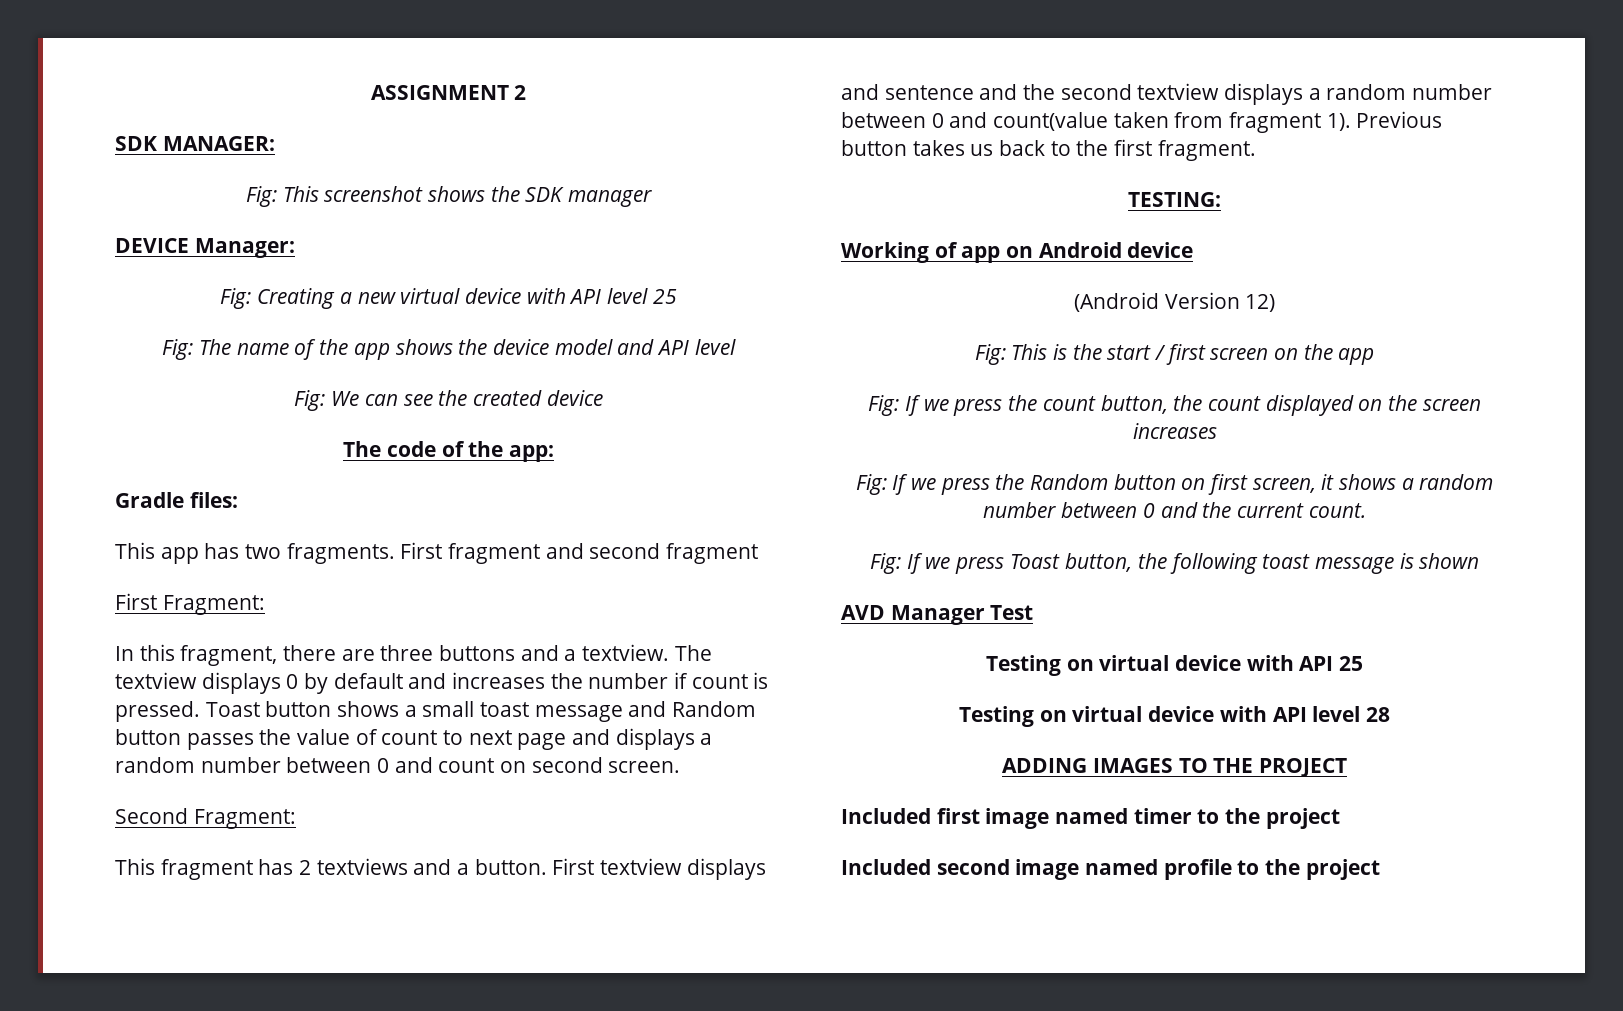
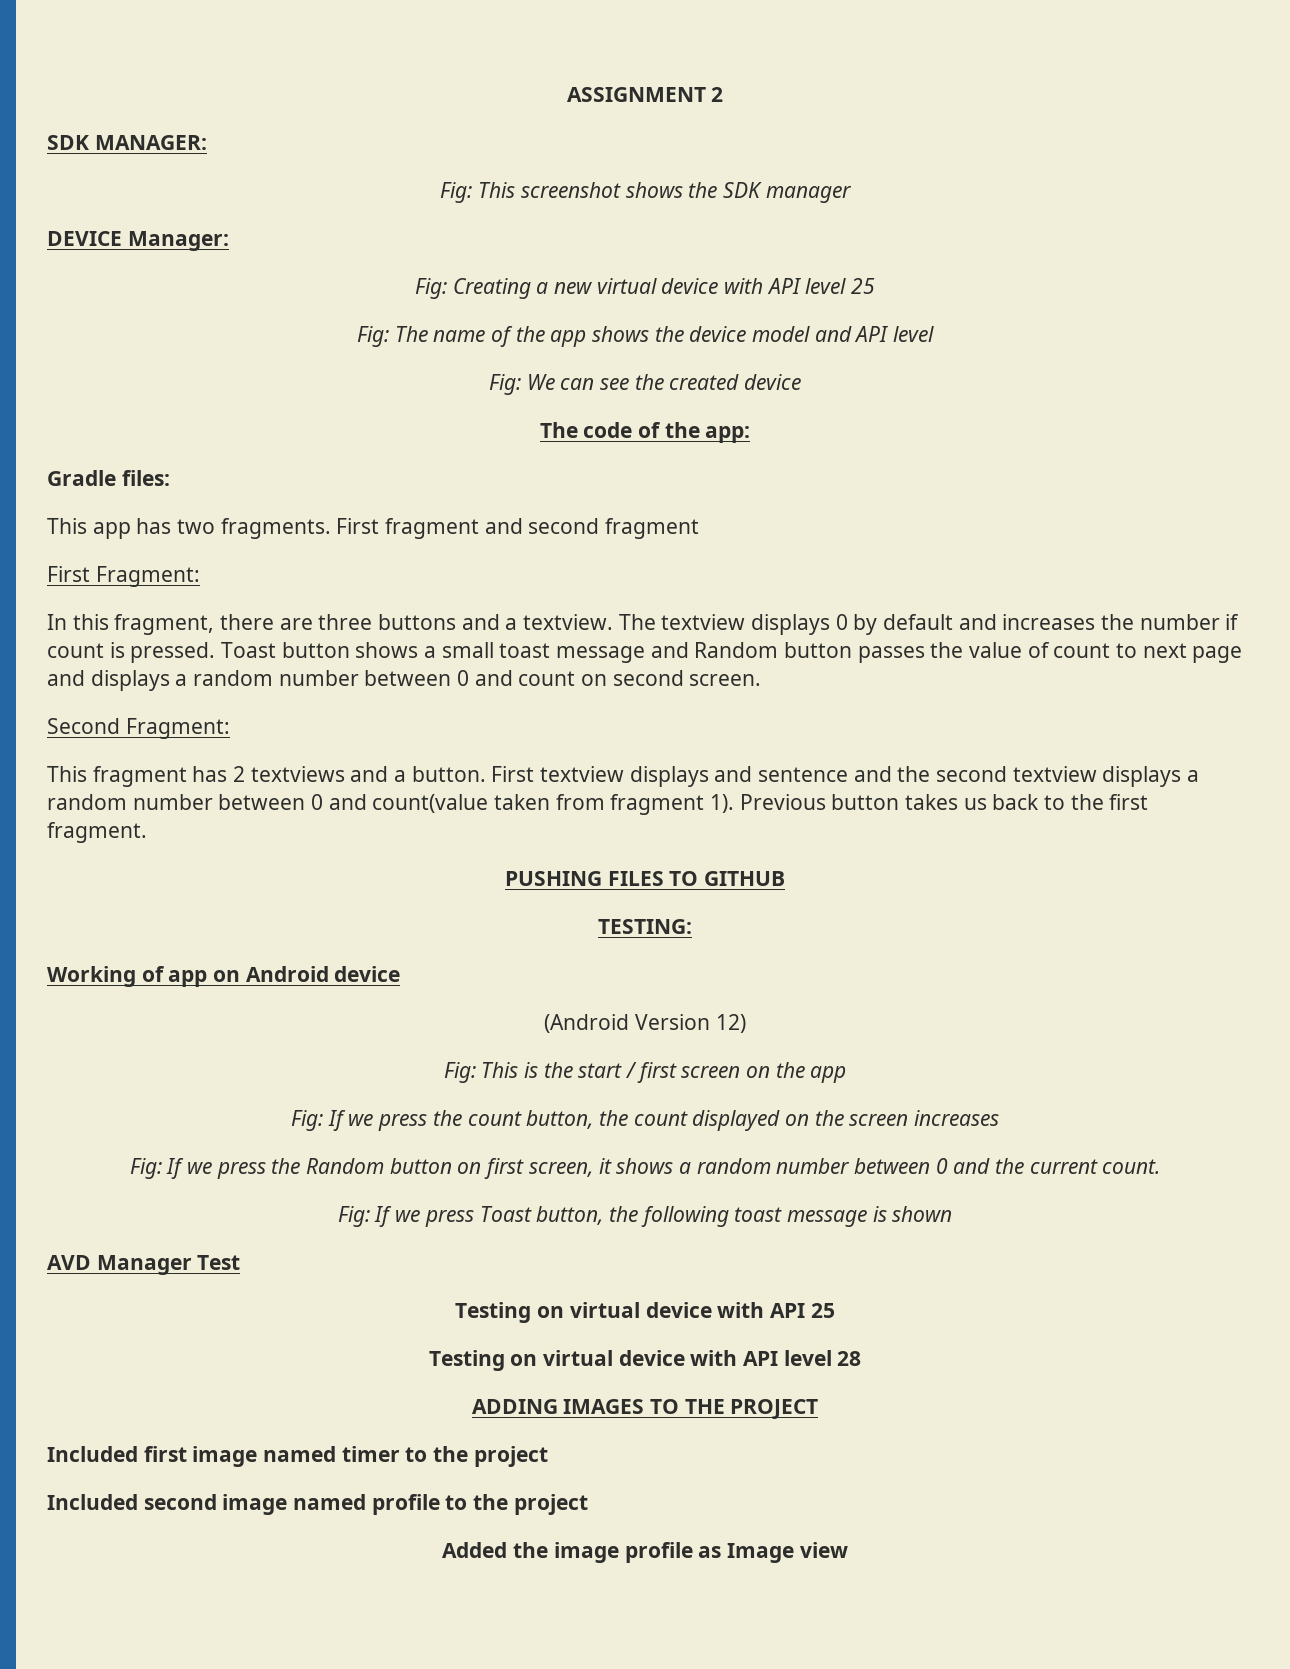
(1256, 150) none -> [504,871,786,886] // PUSHING FILES TO GITHUB
(1380, 869) none -> [442,1542,848,1563] // Added the image profile as Image view

